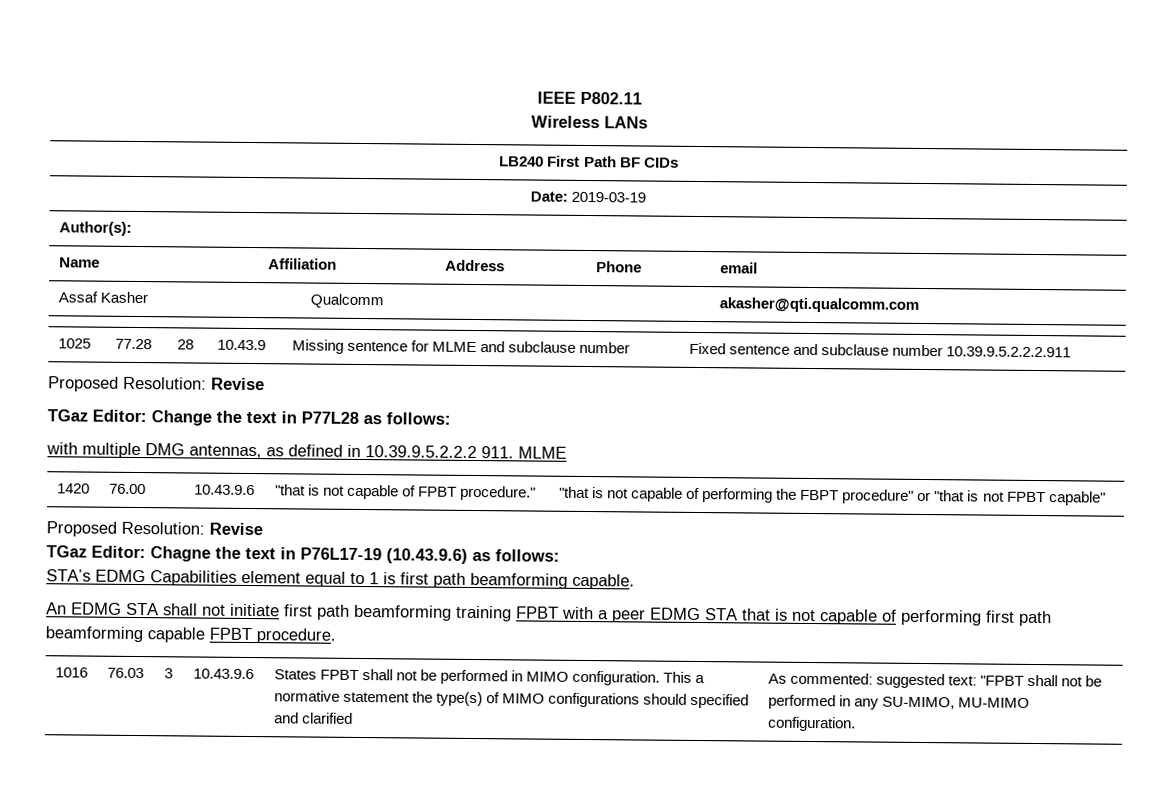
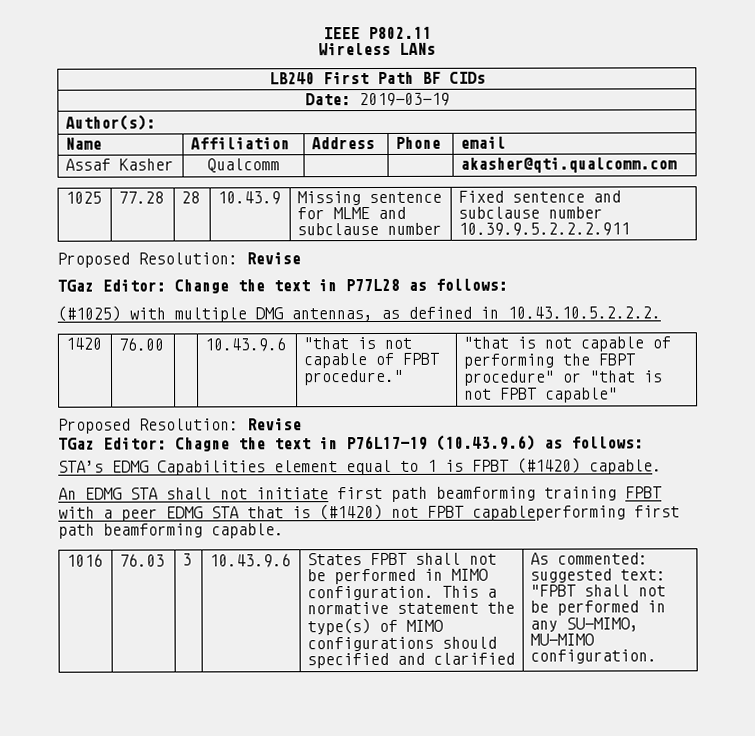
(451, 418) none -> [57,305,121,322] (#1025)
[365,445,567,459] 10.39.9.5.2.2.2 911. MLME -> [507,306,661,319] 10.43.10.5.2.2.2.
[400,572,568,589] first path beamforming -> [472,457,581,474] FPBT (#1420)
[792,609,1052,627] [45,626,336,644] not capable of performing first path beamforming capable FPBT procedure. -> [319,503,680,521] [58,523,284,539] (#1420) not FPBT capableperforming first path beamforming capable.

